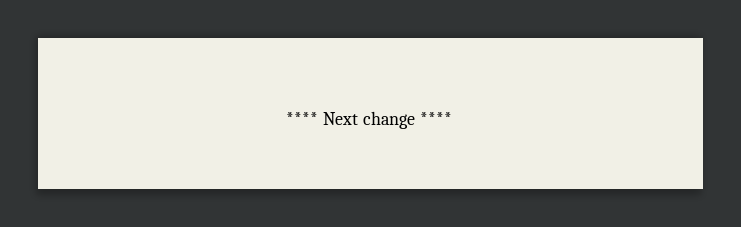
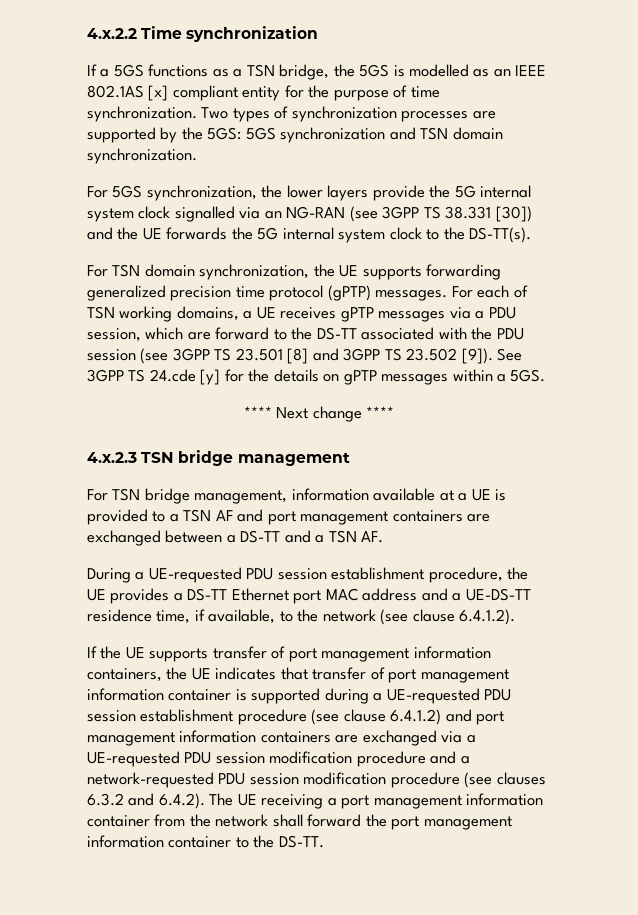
[286,111,452,129] **** Next change **** -> [87,26,319,42] [87,64,547,80] [87,85,440,101] [87,106,496,122] [87,127,503,143] [87,148,197,164] [87,185,532,201] [87,206,532,222] [87,227,532,243] [87,264,502,280] [87,285,528,301] [87,306,516,322] [87,327,524,342] [87,348,523,364] [87,369,546,385] [243,406,395,422] [87,450,350,466] [87,488,507,504] [87,509,491,525] [87,530,384,546] [87,567,529,583] [87,588,531,604] [87,609,516,625] [87,646,491,662] [87,667,509,683] [87,688,512,704] [87,709,505,725] [87,730,476,746] [87,751,470,767] [87,772,546,788] [87,793,544,809] [87,814,512,830] [87,835,324,848] 4.x.2.2 Time synchronization // If a 5GS functions as a TSN bridge, the 5GS is modelled as an IEEE 802.1AS [x] compliant entity for the purpose of time synchronization. Two types of synchronization processes are supported by the 5GS: 5GS synchronization and TSN domain synchronization. // For 5GS synchronization, the lower layers provide the 5G internal system clock signalled via an NG-RAN (see 3GPP TS 38.331 [30]) and the UE forwards the 5G internal system clock to the DS-TT(s). // For TSN domain synchronization, the UE supports forwarding generalized precision time protocol (gPTP) messages. For each of TSN working domains, a UE receives gPTP messages via a PDU session, which are forward to the DS-TT associated with the PDU session (see 3GPP TS 23.501 [8] and 3GPP TS 23.502 [9]). See 3GPP TS 24.cde [y] for the details on gPTP messages within a 5GS. // **** Next change **** // 4.x.2.3 TSN bridge management // For TSN bridge management, information available at a UE is provided to a TSN AF and port management containers are exchanged between a DS-TT and a TSN AF. // During a UE-requested PDU session establishment procedure, the UE provides a DS-TT Ethernet port MAC address and a UE-DS-TT residence time, if available, to the network (see clause 6.4.1.2). // If the UE supports transfer of port management information containers, the UE indicates that transfer of port management information container is supported during a UE-requested PDU session establishment procedure (see clause 6.4.1.2) and port management information containers are exchanged via a UE-requested PDU session modification procedure and a network-requested PDU session modification procedure (see clauses 6.3.2 and 6.4.2). The UE receiving a port management information container from the network shall forward the port management information container to the DS-TT.

